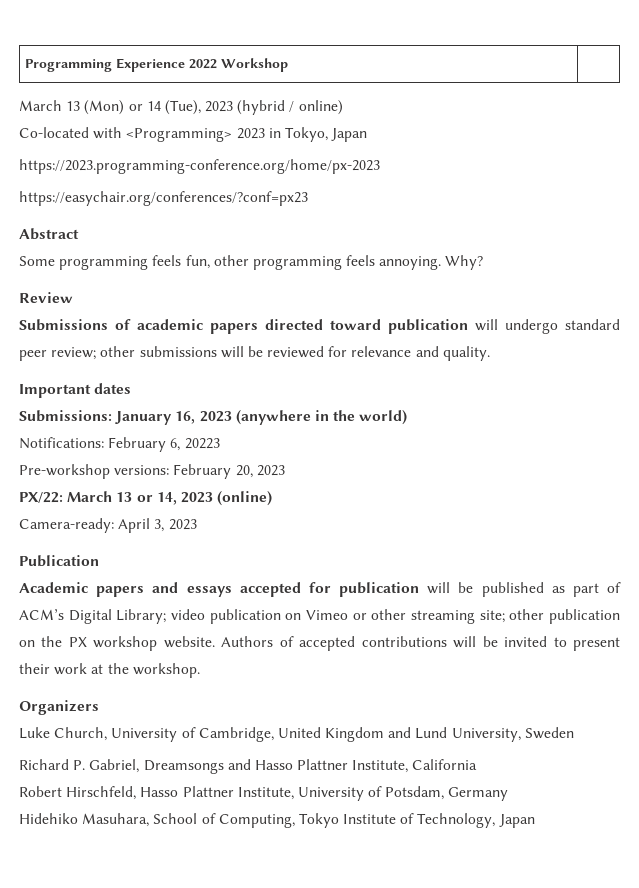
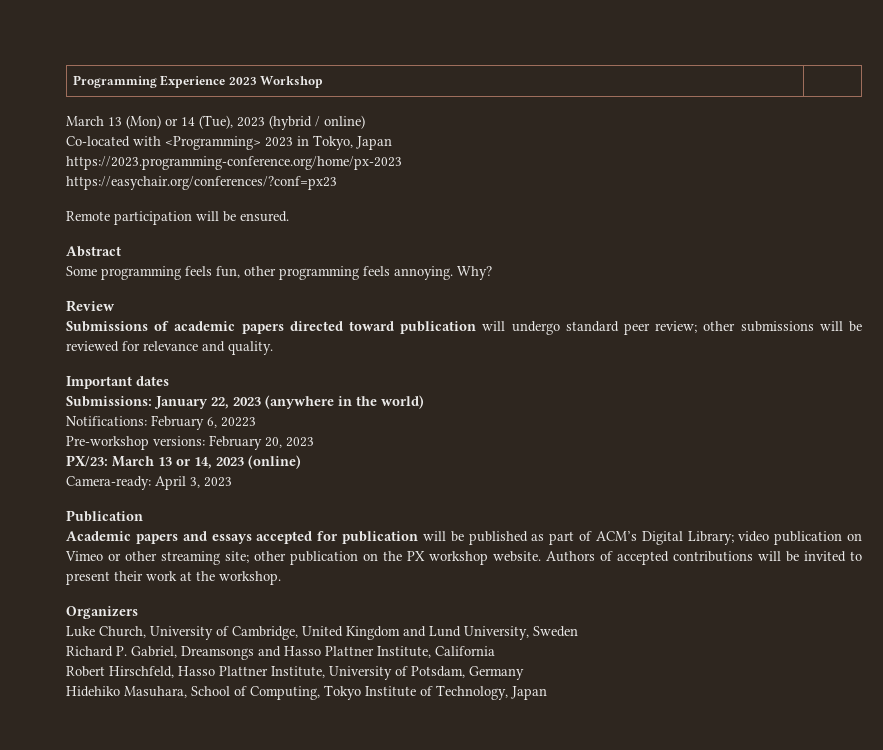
[189,59,218,69] 2022 -> [228,77,257,85] 2023
(308, 198) none -> [66,211,289,225] // Remote participation will be ensured.
[175,411,196,424] 16, -> [211,397,229,409] 22,
[19,492,63,503] PX/22: -> [66,455,108,467] PX/23:

